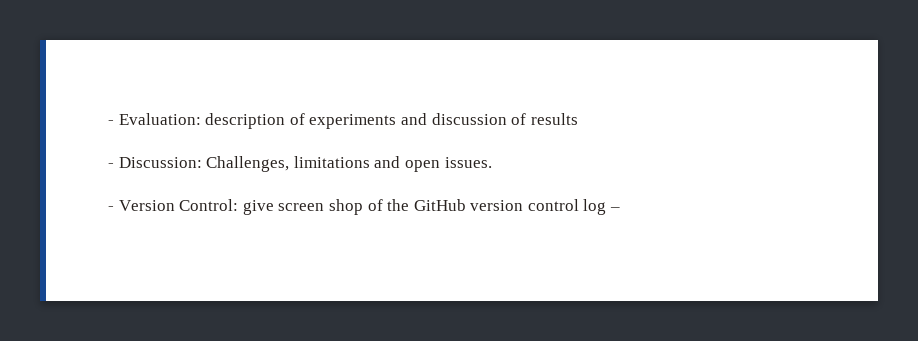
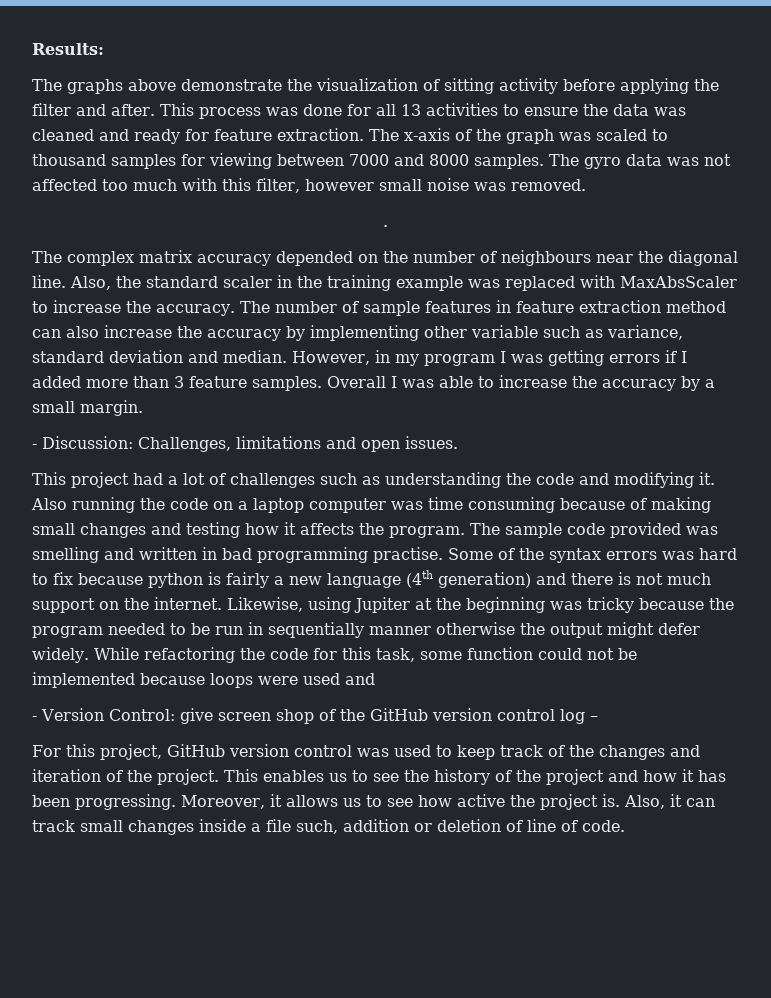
[108,113,578,129] - Evaluation: description of experiments and discussion of results -> [32,43,104,55] [32,78,719,94] [32,103,686,119] [32,128,668,144] [32,153,731,169] [32,178,586,193] [383,225,388,227] [32,250,738,266] [32,275,737,291] [32,300,726,316] [32,325,683,341] [32,350,687,366] [32,375,715,391] [32,400,143,416] Results: // The graphs above demonstrate the visualization of sitting activity before applying the filter and after. This process was done for all 13 activities to ensure the data was cleaned and ready for feature extraction. The x-axis of the graph was scaled to thousand samples for viewing between 7000 and 8000 samples. The gyro data was not affected too much with this filter, however small noise was removed. // . // The complex matrix accuracy depended on the number of neighbours near the diagonal line. Also, the standard scaler in the training example was replaced with MaxAbsScaler to increase the accuracy. The number of sample features in feature extraction method can also increase the accuracy by implementing other variable such as variance, standard deviation and median. However, in my program I was getting errors if I added more than 3 feature samples. Overall I was able to increase the accuracy by a small margin.
(492, 162) none -> [32,472,715,488] [31,497,711,513] [32,522,718,538] [32,547,737,563] [32,570,711,588] [32,597,734,613] [32,622,700,638] [32,647,637,663] [32,672,375,688] // This project had a lot of challenges such as understanding the code and modifying it. Also running the code on a laptop computer was time consuming because of making small changes and testing how it affects the program. The sample code provided was smelling and written in bad programming practise. Some of the syntax errors was hard to fix because python is fairly a new language (4th generation) and there is not much support on the internet. Likewise, using Jupiter at the beginning was tricky because the program needed to be run in sequentially manner otherwise the output might defer widely. While refactoring the code for this task, some function could not be implemented because loops were used and
(621, 209) none -> [32,744,700,760] [32,769,726,785] [32,794,715,810] [32,819,625,835] // For this project, GitHub version control was used to keep track of the changes and iteration of the project. This enables us to see the history of the project and how it has been progressing. Moreover, it allows us to see how active the project is. Also, it can track small changes inside a file such, addition or deletion of line of code.

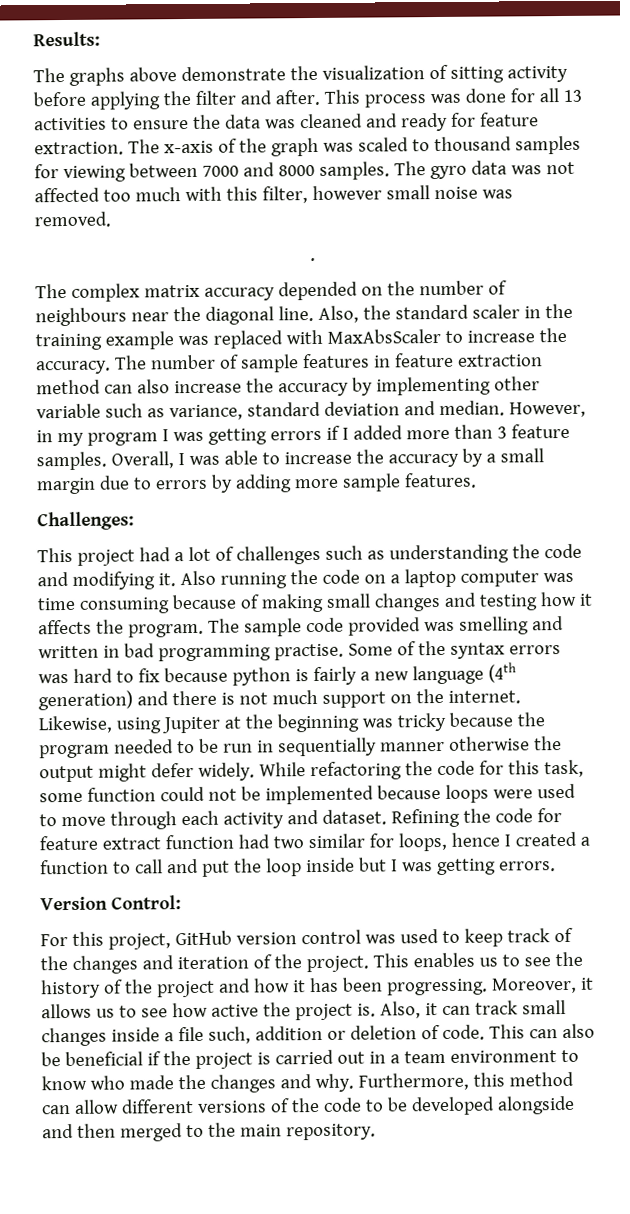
[327,376,386,388] Overall -> [110,451,174,469] Overall,
[80,400,143,416] [32,436,458,452] margin. // - Discussion: Challenges, limitations and open issues. -> [36,472,477,495] [37,511,134,531] margin due to errors by adding more sample features. // Challenges:
[345,673,375,685] [32,708,598,724] and // - Version Control: give screen shop of the GitHub version control log – -> [39,808,562,830] [39,831,590,852] [40,857,556,877] [40,895,181,911] to move through each activity and dataset. Refining the code for feature extract function had two similar for loops, hence I created a function to call and put the loop inside but I was getting errors. // Version Control:
[527,819,625,832] line of code. -> [441,1023,595,1040] [41,1049,579,1069] [41,1071,574,1093] [41,1095,575,1116] [42,1122,376,1142] code. This can also be beneficial if the project is carried out in a team environment to know who made the changes and why. Furthermore, this method can allow different versions of the code to be developed alongside and then merged to the main repository.

